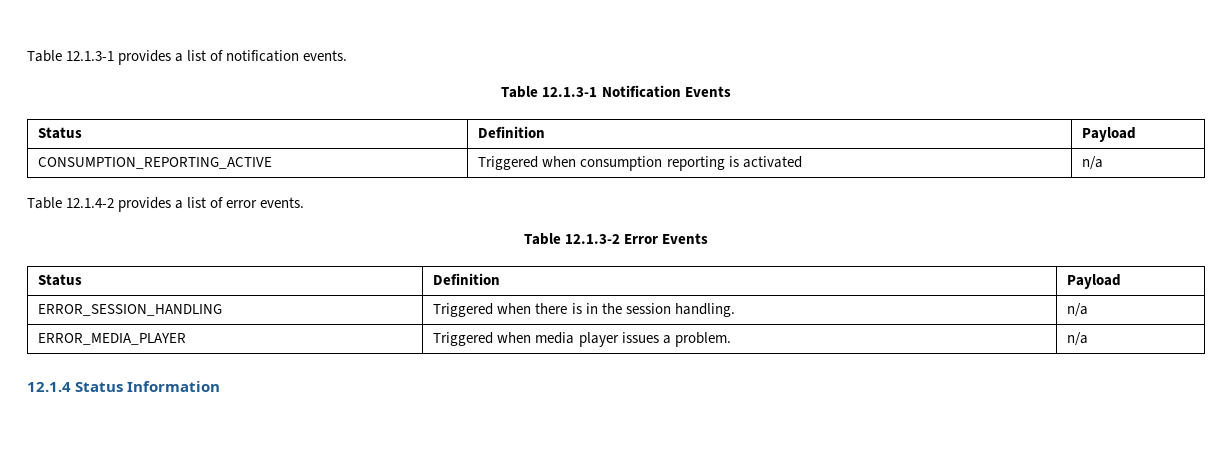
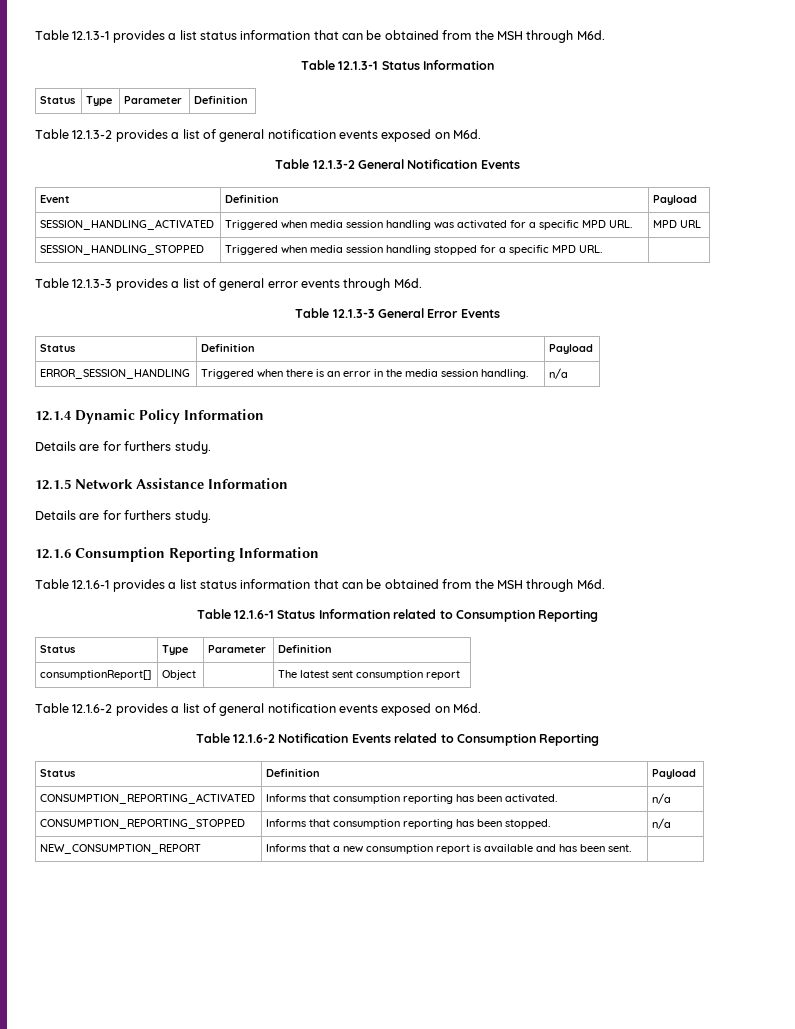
[210,50,348,62] [501,86,598,98] of notification events. // Table 12.1.3-1 -> [199,30,605,43] [300,60,495,70] [40,96,76,104] [86,96,113,106] [124,96,183,104] [194,95,249,104] [35,129,482,142] [275,159,404,169] status information that can be obtained from the MSH through M6d. // Table 12.1.3-1 Status Information // Status | Type | Parameter | Definition // Table 12.1.3-2 provides a list of general notification events exposed on M6d. // Table 12.1.3-2 General
[38,127,83,139] [478,126,546,138] [1082,127,1137,142] [38,157,273,169] [478,156,802,171] [1082,156,1104,170] [27,197,305,212] [523,233,620,245] Status | Definition | Payload // CONSUMPTION_REPORTING_ACTIVE | Triggered when consumption reporting is activated | n/a // Table 12.1.4-2 provides a list of error events. // Table 12.1.3-2 -> [40,195,71,203] [225,194,280,203] [653,195,698,205] [40,219,215,230] [225,220,633,230] [653,220,702,228] [40,244,205,255] [225,245,603,255] [35,278,422,291] [295,308,424,318] Event | Definition | Payload // SESSION_HANDLING_ACTIVATED | Triggered when media session handling was activated for a specific MPD URL. | MPD URL // SESSION_HANDLING_STOPPED | Triggered when media session handling stopped for a specific MPD URL. | // Table 12.1.3-3 provides a list of general error events through M6d. // Table 12.1.3-3 General
(582, 308) none -> [327,371,372,377] an error
(622, 308) none -> [405,369,439,377] media
[38,333,187,345] [433,332,731,347] [1067,332,1089,346] [27,381,221,392] // ERROR_MEDIA_PLAYER | Triggered when media player issues a problem. | n/a // 12.1.4 Status Information -> [35,409,264,424] [35,441,211,454] [35,478,288,490] [35,510,211,523] [35,547,319,562] [35,579,605,592] [196,609,599,622] [40,645,76,653] [162,645,189,655] [208,645,267,653] [278,644,333,653] [40,670,152,680] [162,670,197,680] [278,670,461,680] [35,703,482,716] [195,733,600,746] [40,769,76,777] [266,768,321,777] [652,769,697,779] [40,793,256,804] [266,794,558,804] [652,793,672,804] [40,819,246,829] [266,819,551,829] [652,818,672,829] [40,844,202,854] [266,844,632,854] // 12.1.4 Dynamic Policy Information // Details are for furthers study. // 12.1.5 Network Assistance Information // Details are for furthers study. // 12.1.6 Consumption Reporting Information // Table 12.1.6-1 provides a list status information that can be obtained from the MSH through M6d. // Table 12.1.6-1 Status Information related to Consumption Reporting // Status | Type | Parameter | Definition // consumptionReport[] | Object | | The latest sent consumption report // Table 12.1.6-2 provides a list of general notification events exposed on M6d. // Table 12.1.6-2 Notification Events related to Consumption Reporting // Status | Definition | Payload // CONSUMPTION_REPORTING_ACTIVATED | Informs that consumption reporting has been activated. | n/a // CONSUMPTION_REPORTING_STOPPED | Informs that consumption reporting has been stopped. | n/a // NEW_CONSUMPTION_REPORT | Informs that a new consumption report is available and has been sent. |

